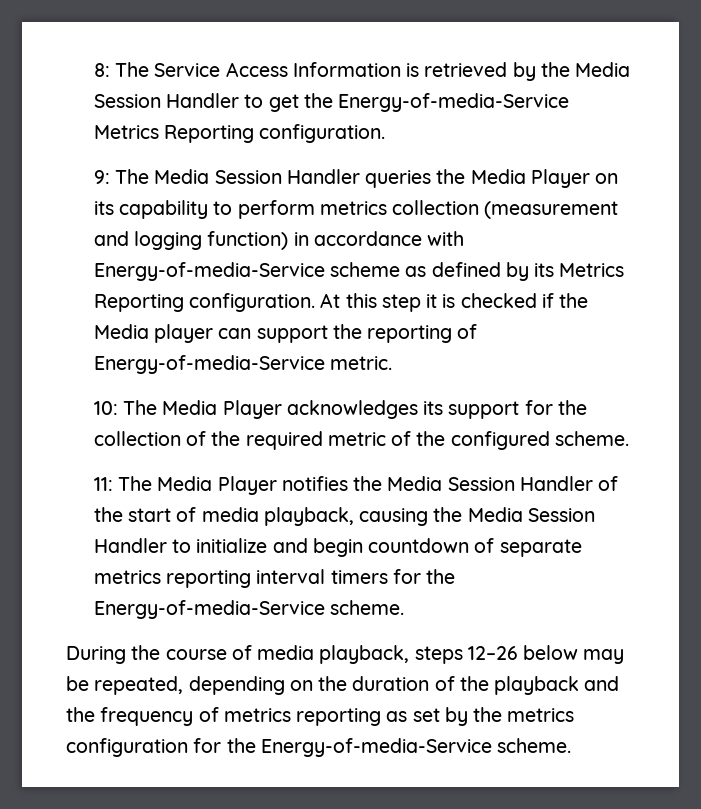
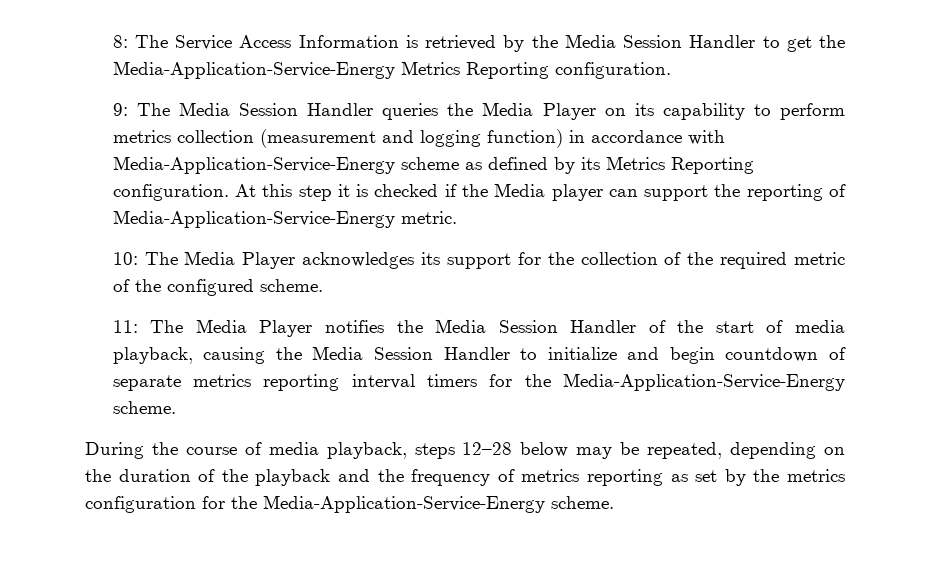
[338,93,570,112] Energy-of-media-Service -> [112,61,395,79] Media-Application-Service-Energy
[93,262,325,281] Energy-of-media-Service -> [112,156,395,174] Media-Application-Service-Energy
[93,355,325,374] Energy-of-media-Service -> [112,210,395,228] Media-Application-Service-Energy
[93,600,325,619] Energy-of-media-Service -> [563,373,845,391] Media-Application-Service-Energy
[467,646,518,660] 12–26 -> [462,442,513,455] 12–28
[260,738,492,757] Energy-of-media-Service -> [263,495,545,513] Media-Application-Service-Energy

